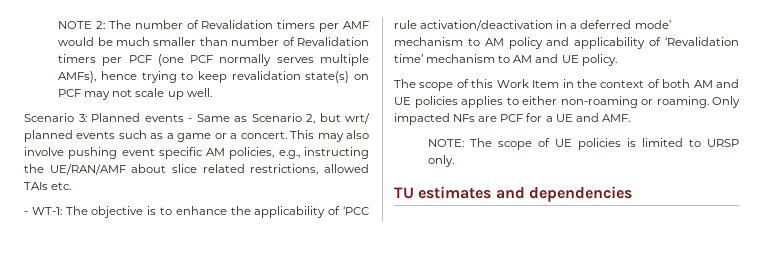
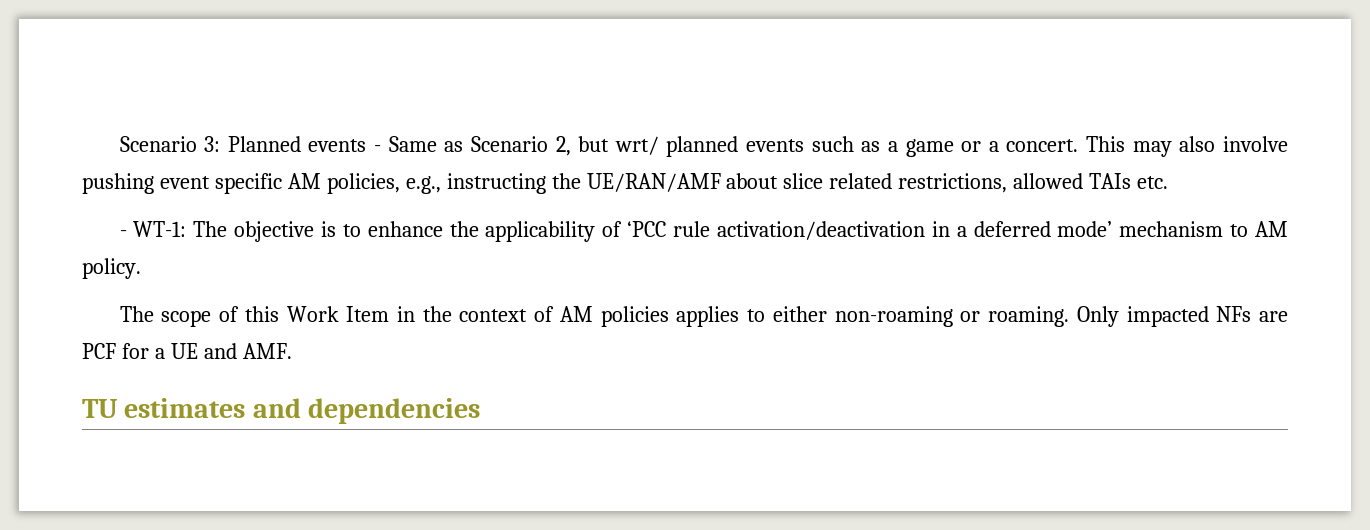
[58,20,369,32] [58,37,369,46] [58,54,369,66] [58,71,369,83] [58,88,212,100] NOTE 2: The number of Revalidation timers per AMF would be much smaller than number of Revalidation timers per PCF (one PCF normally serves multiple AMFs), hence trying to keep revalidation state(s) on PCF may not scale up well. // -> (119, 144) none
[508,37,739,49] [394,54,579,63] policy and applicability of ‘Revalidation time’ mechanism to AM and UE -> (1289, 229) none
[662,79,739,88] [394,97,411,105] both AM and UE -> [559,306,593,322] AM
[428,138,739,150] [428,155,455,167] // NOTE: The scope of UE policies is limited to URSP only. -> (292, 351) none

